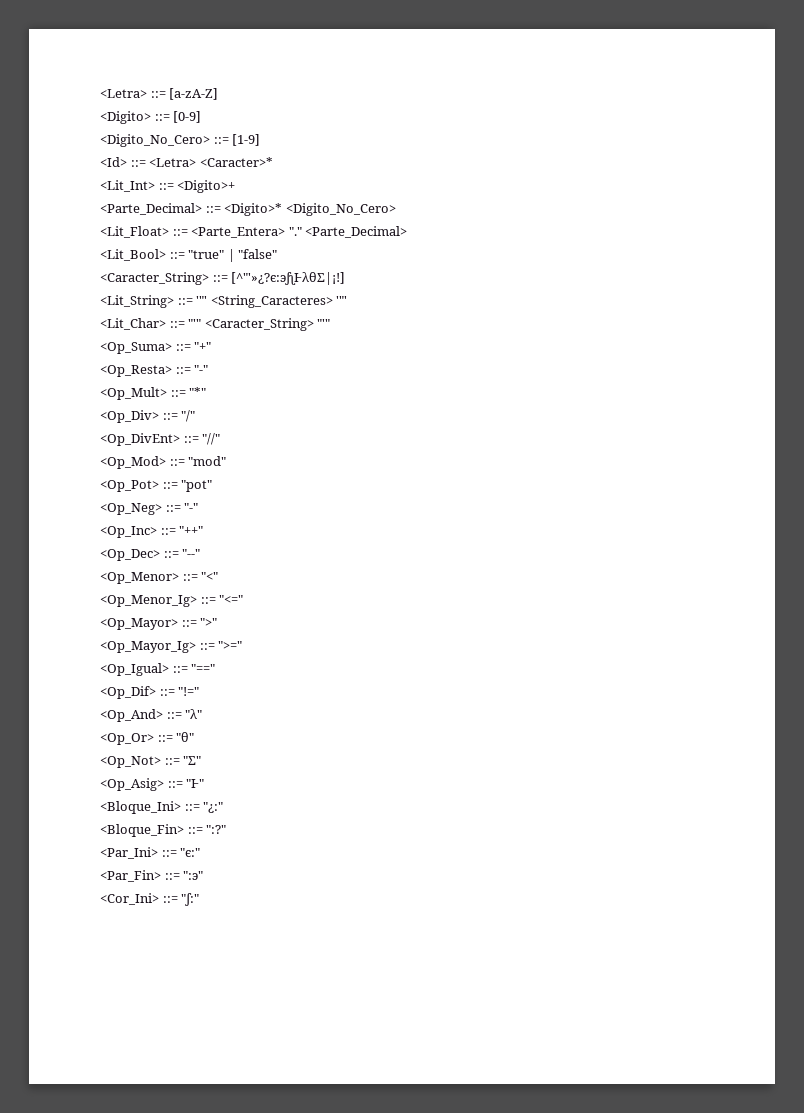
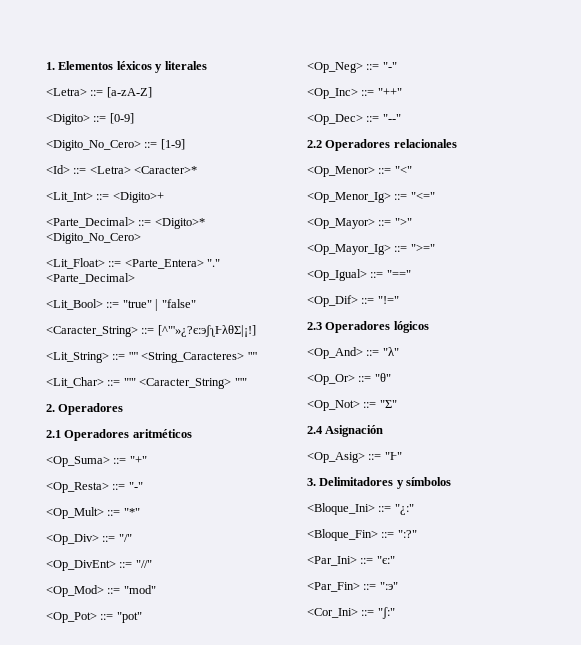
(100, 93) none -> [46,61,207,73] 1. Elementos léxicos y literales //
(331, 323) none -> [46,403,124,415] [46,429,192,441] // 2. Operadores // 2.1 Operadores aritméticos
(201, 553) none -> [307,139,457,151] // 2.2 Operadores relacionales
(200, 691) none -> [307,321,429,333] // 2.3 Operadores lógicos
(202, 760) none -> [307,425,384,437] // 2.4 Asignación
(205, 783) none -> [307,477,452,489] // 3. Delimitadores y símbolos

